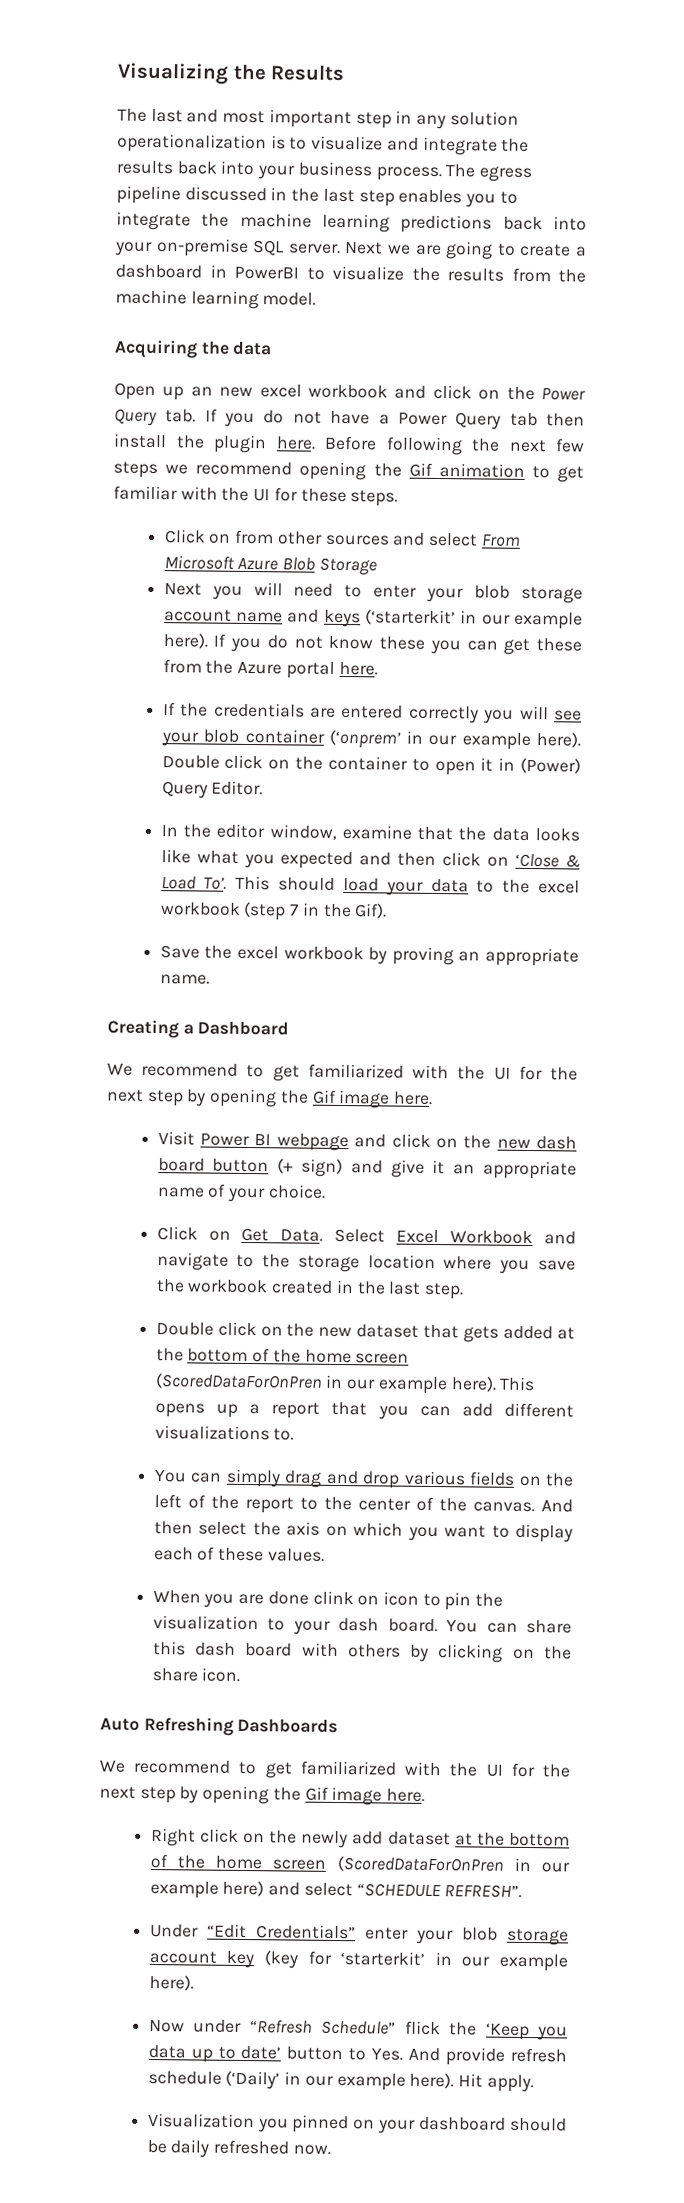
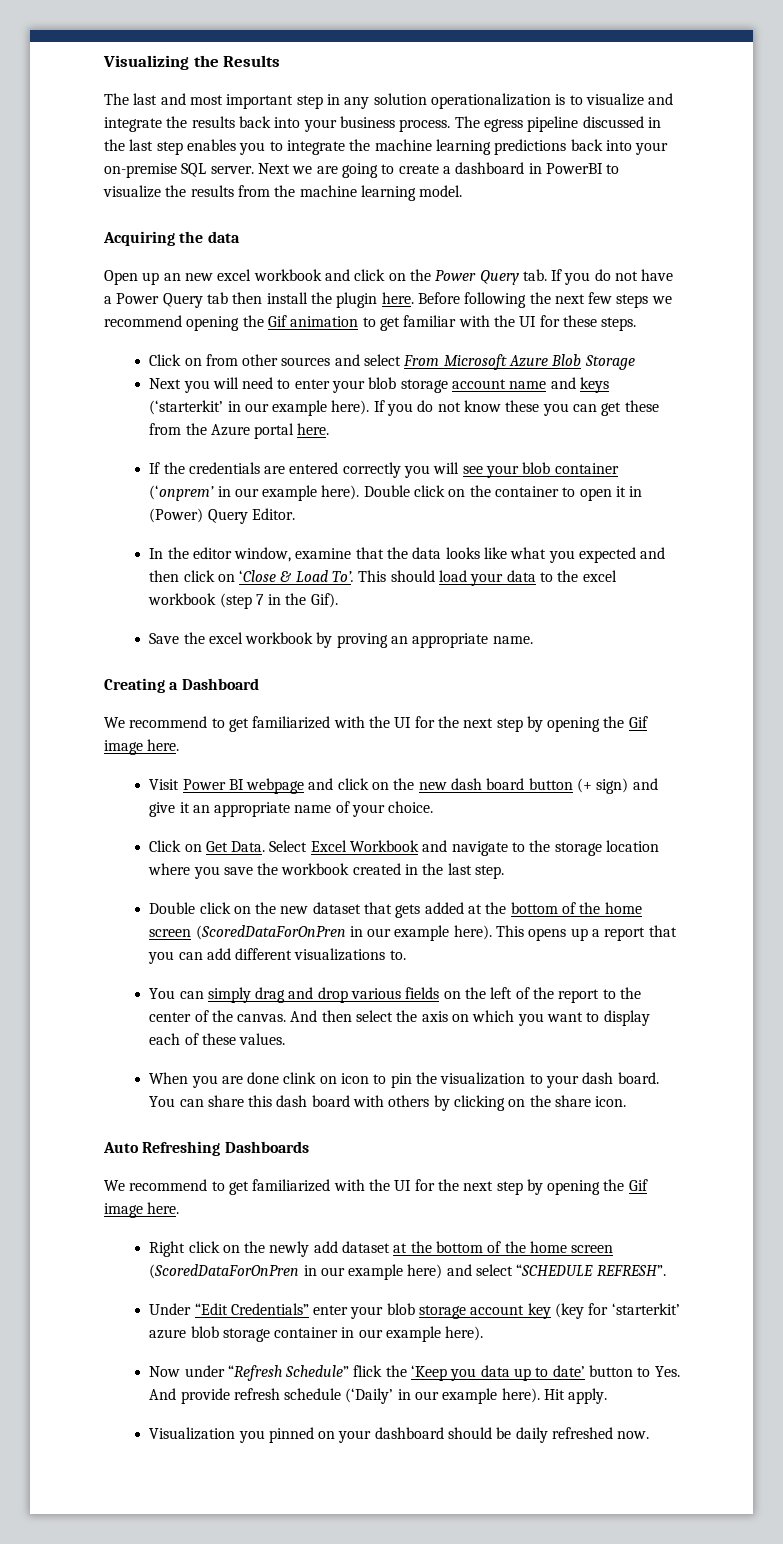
(426, 1958) none -> [149,1326,339,1342] azure blob storage container

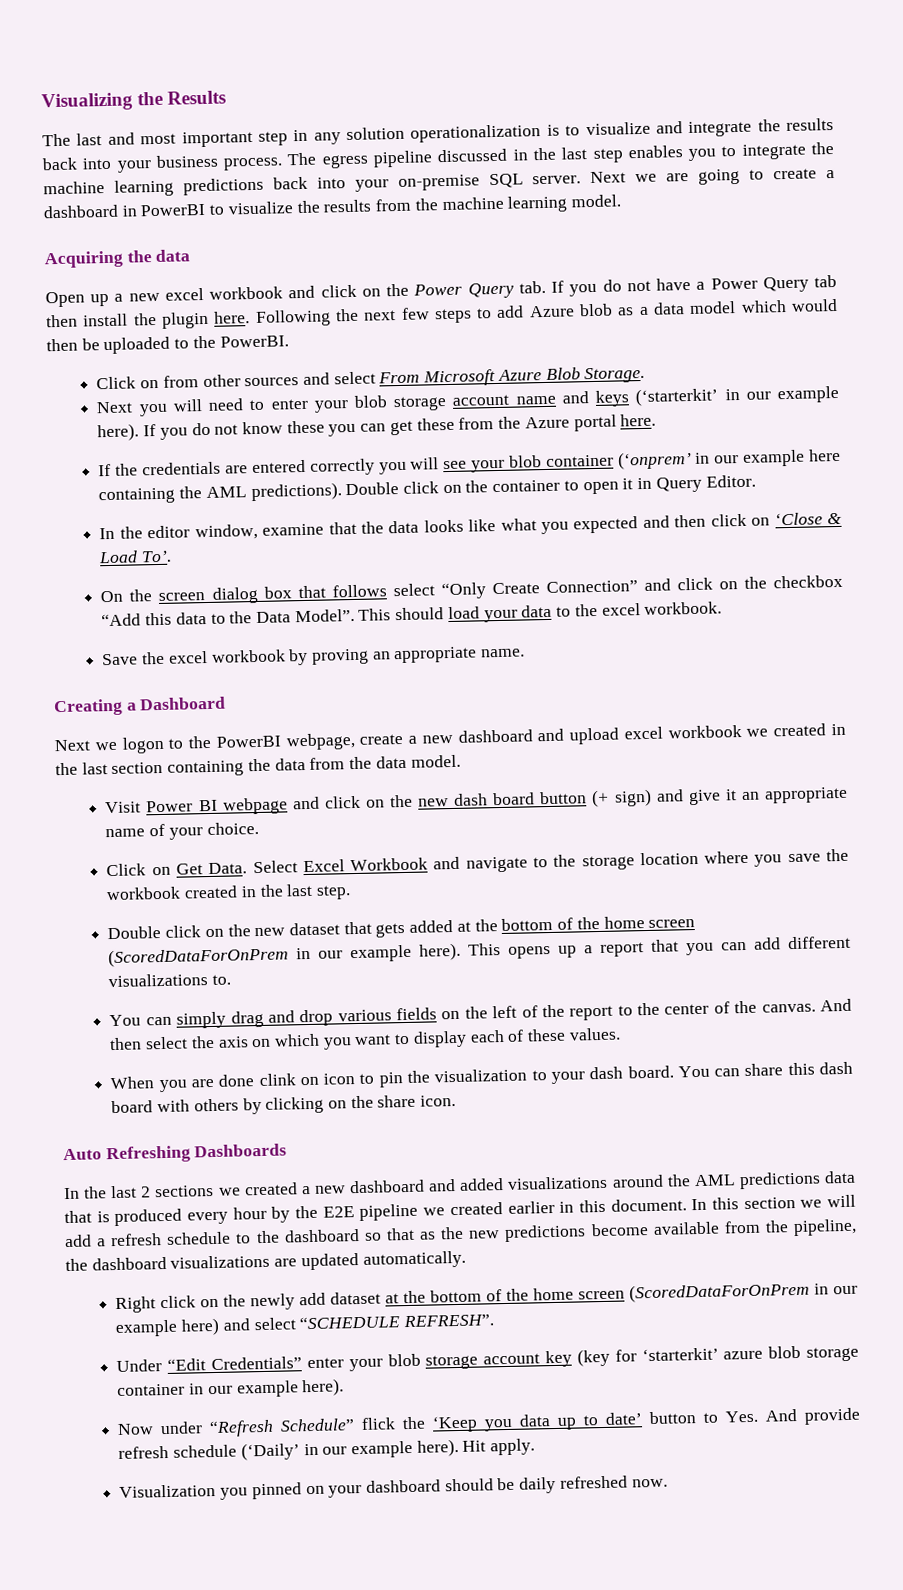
[163,273,181,281] an -> [114,293,124,302] a
[417,292,527,308] Before following -> [254,309,331,327] Following
[651,296,672,304] [104,315,637,331] we recommend opening the Gif animation to get familiar with the UI for these steps. -> [476,298,838,319] [46,335,289,355] to add Azure blob as a data model which would then be uploaded to the PowerBI.
[584,355,635,370] Storage -> [584,366,646,384] Storage.
[321,485,360,500] here). -> [807,448,841,462] [98,482,342,505] here containing the AML predictions).
[149,508,204,523] (Power) -> (653, 483) none
(355, 576) none -> [100,574,844,604] [101,608,355,627] // On the screen dialog box that follows select “Only Create Connection” and click on the checkbox “Add this data to the Data Model”.
[148,593,338,609] workbook (step 7 in the Gif). -> [644,601,723,615] workbook.
[104,716,648,732] [104,739,180,755] We recommend to get familiarized with the UI for the next step by opening the Gif image here. -> [54,723,846,754] [55,754,461,777] Next we logon to the PowerBI webpage, create a new dashboard and upload excel workbook we created in the last section containing the data from the data model.
[195,925,346,940] (ScoredDataForOnPren -> [108,946,290,968] (ScoredDataForOnPrem
[104,1179,648,1195] [104,1202,180,1218] We recommend to get familiarized with the UI for the next step by opening the Gif image here. -> [64,1170,857,1200] [64,1194,857,1227] [64,1218,858,1248] [65,1250,466,1272] In the last 2 sections we created a new dashboard and added visualizations around the AML predictions data that is produced every hour by the E2E pipeline we created earlier in this document. In this section we will add a refresh schedule to the dashboard so that as the new predictions become available from the pipeline, the dashboard visualizations are updated automatically.
[149,1264,300,1279] (ScoredDataForOnPren -> [629,1281,811,1303] (ScoredDataForOnPrem

